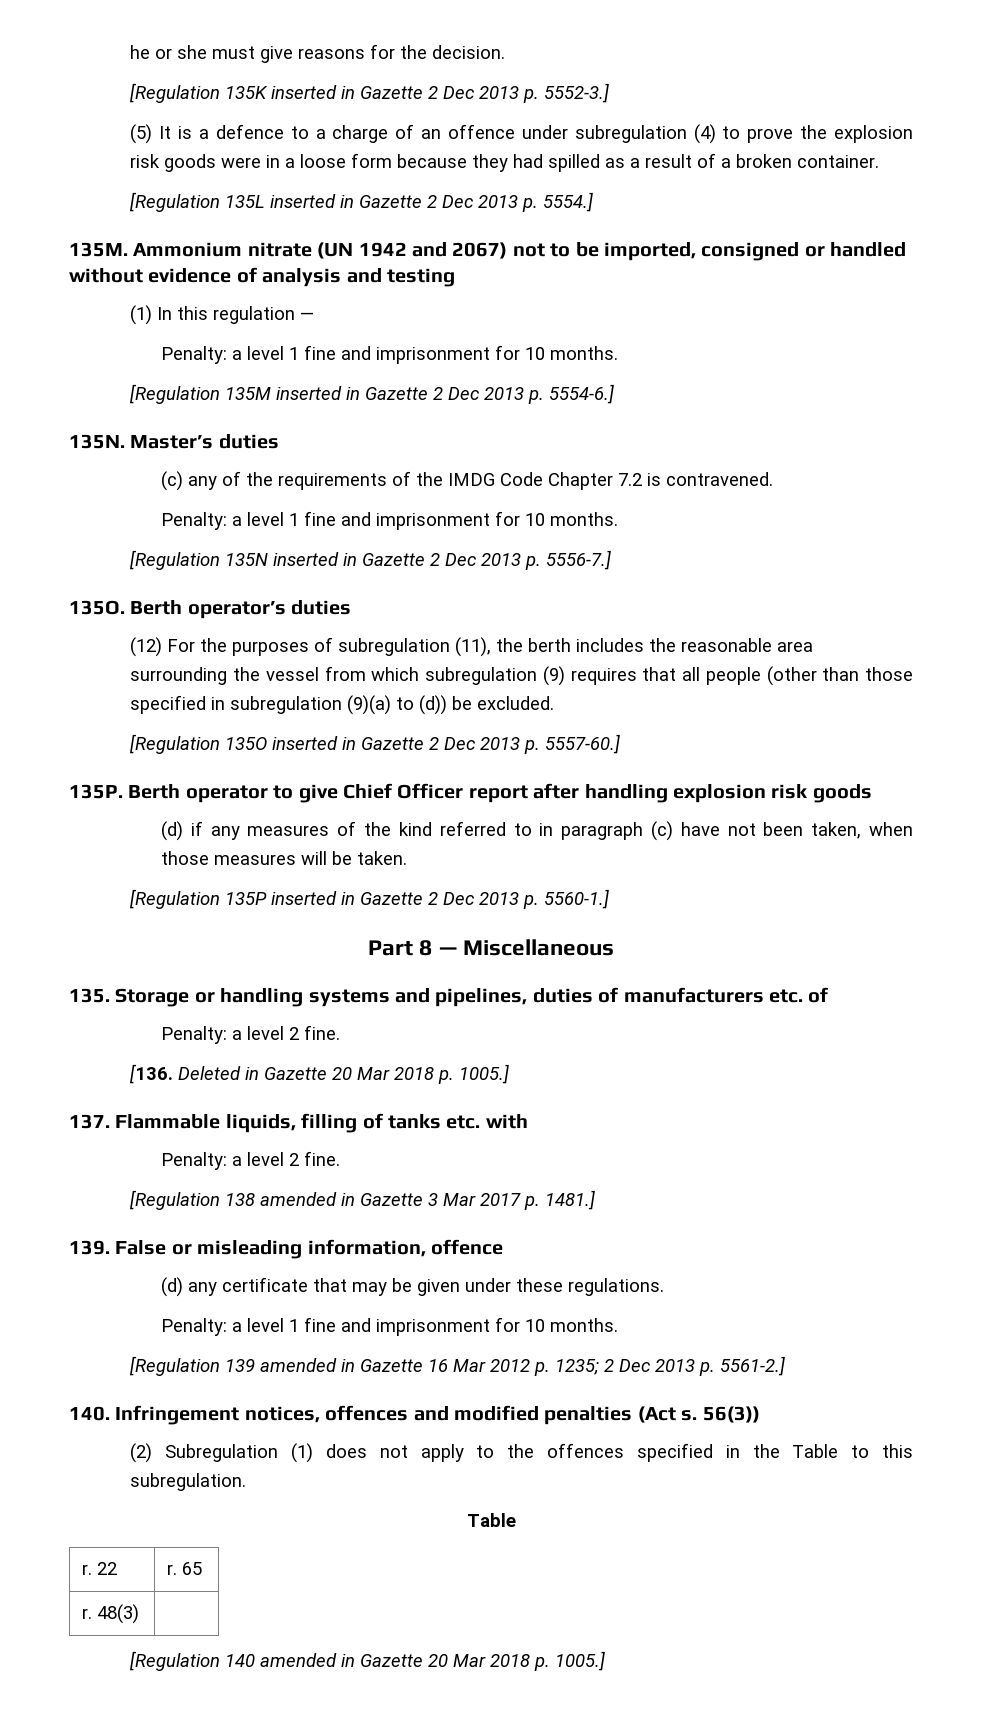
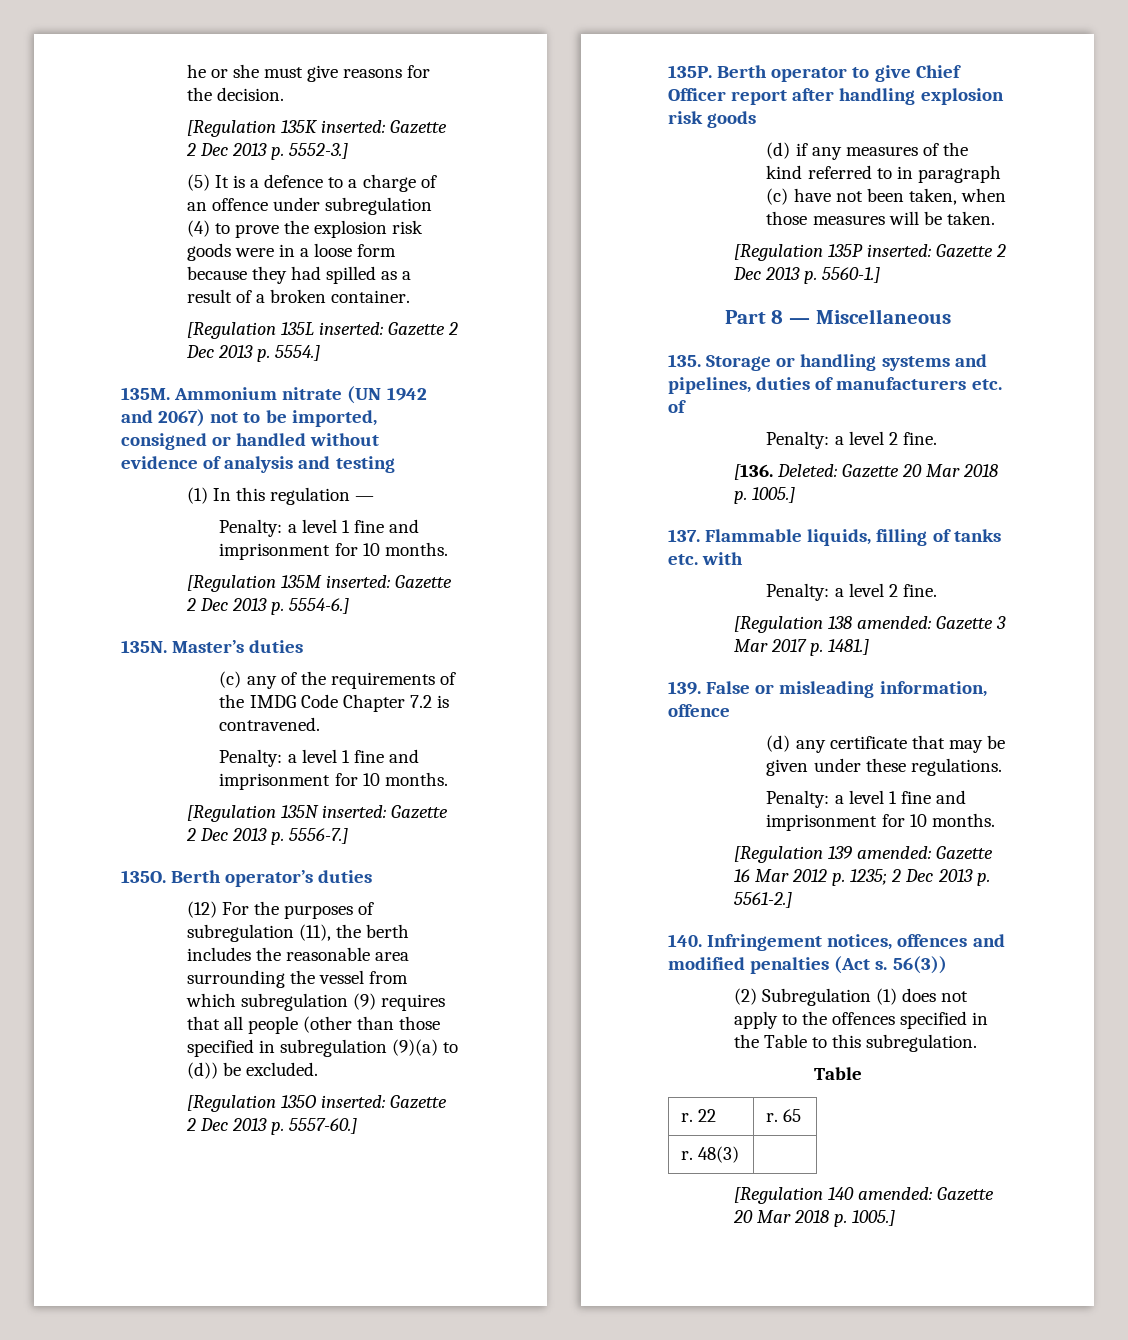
[271,85,356,99] inserted in -> [320,120,385,133] inserted:
[270,194,355,208] inserted in -> [318,322,383,335] inserted:
[276,386,361,400] inserted in -> [325,575,390,588] inserted:
[273,552,358,566] inserted in -> [321,805,386,818] inserted:
[272,736,357,750] inserted in -> [320,1095,385,1108] inserted:
[271,891,356,905] inserted in -> [866,244,931,257] inserted:
[178,1066,260,1080] Deleted in -> [776,464,837,477] Deleted:
[260,1192,356,1206] amended in -> [856,616,931,629] amended:
[260,1358,356,1372] amended in -> [856,846,931,859] amended:
[260,1653,356,1667] amended in -> [857,1187,932,1200] amended:

